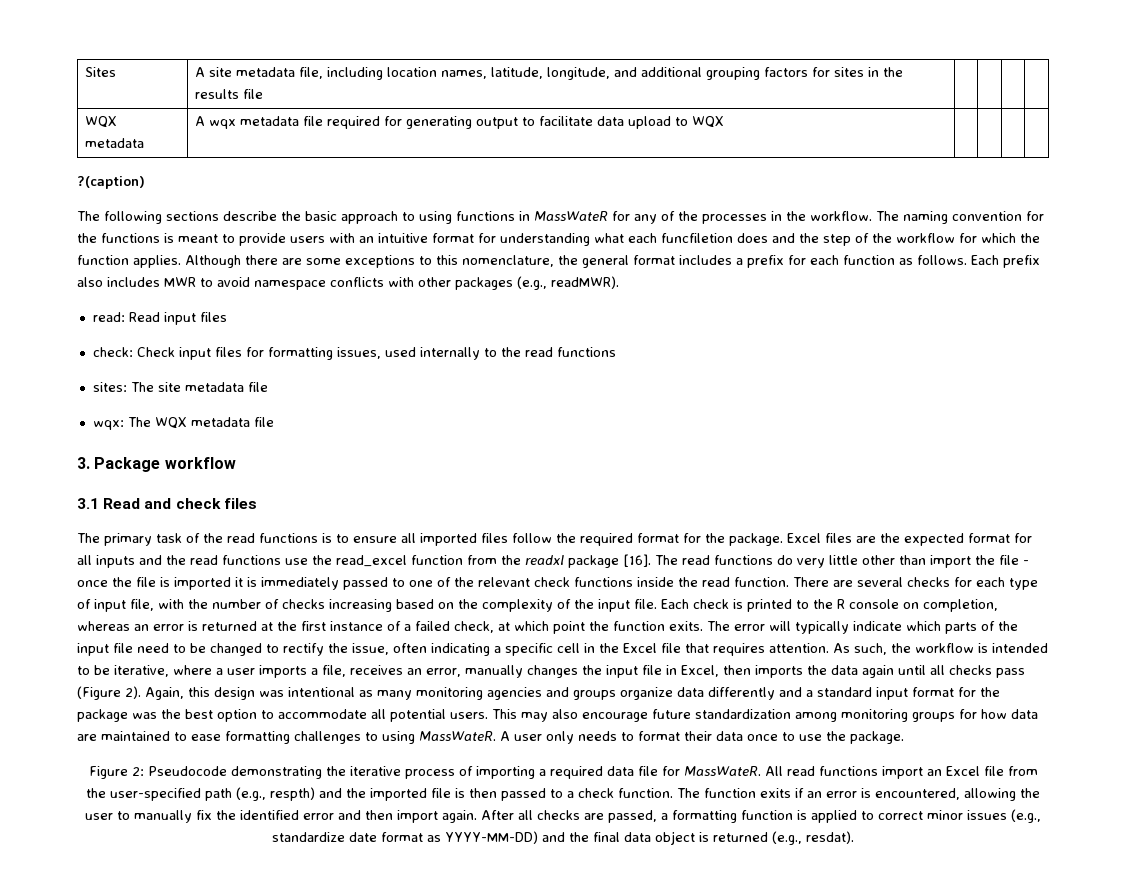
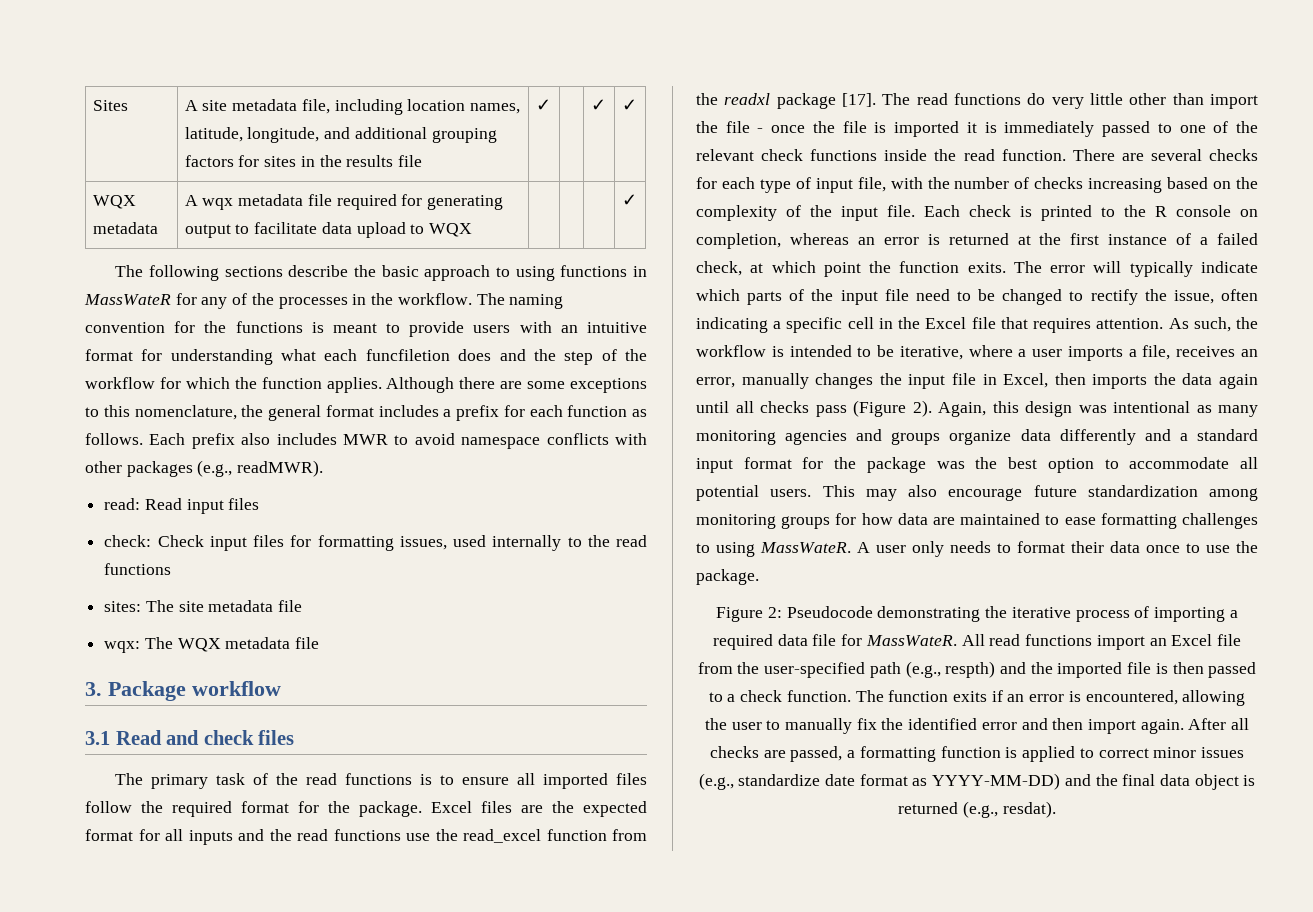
(264, 94) | | | -> [535,99,551,111] [590,99,606,111] [621,99,637,111] ✓ | | ✓ | ✓
[77,176,145,189] // ?(caption) -> [621,194,637,206] ✓
[623,554,651,567] [16]. -> [842,93,876,107] [17].

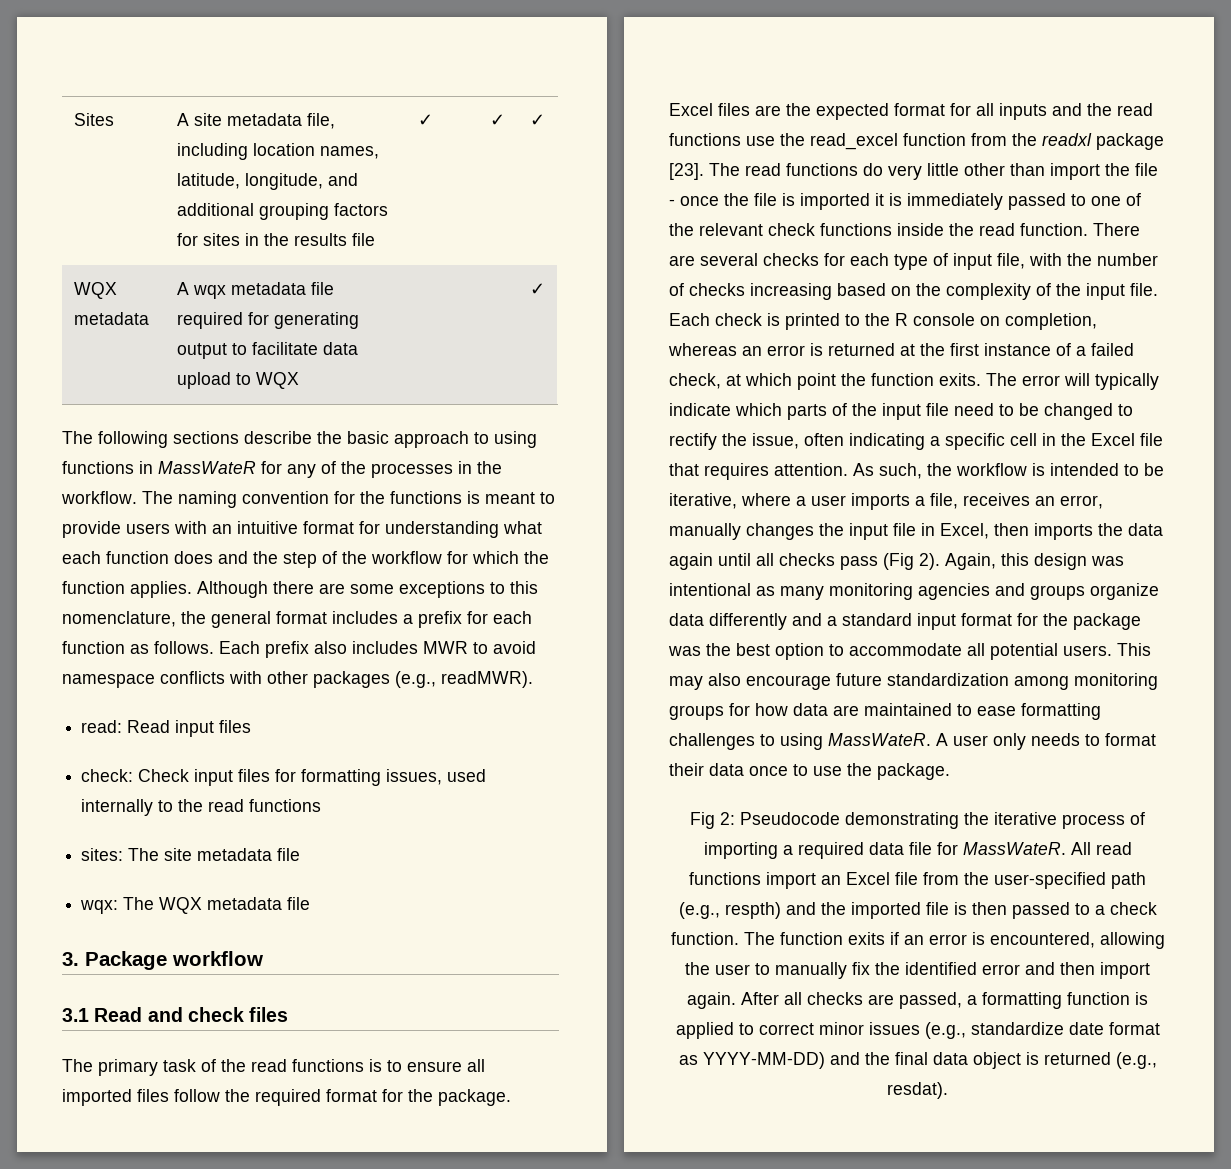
[365,349,450,361] funcfiletion -> [106,551,169,564] function
[842,93,876,107] [17]. -> [669,163,704,180] [23].
[853,400,906,417] (Figure -> [883,553,914,570] (Fig
[716,607,764,622] Figure -> [690,812,715,829] Fig

